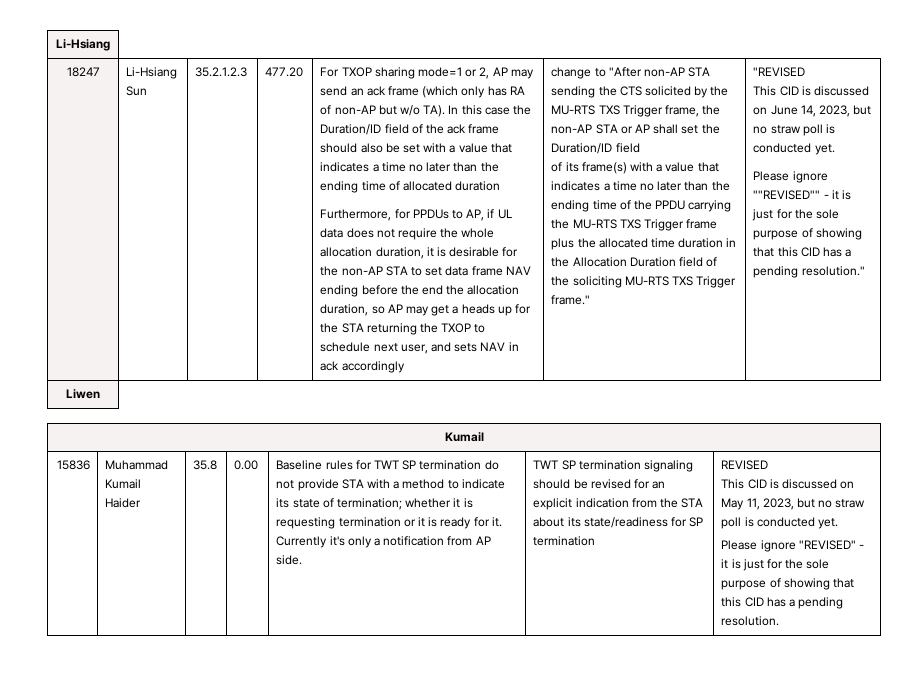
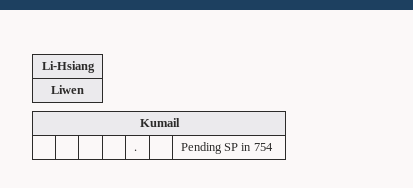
[66,67,100,77] [126,67,178,79] [126,86,148,96] [195,67,248,77] [265,67,304,77] [320,67,534,79] [320,86,525,98] [320,105,532,117] [320,124,500,135] [320,143,512,153] [320,162,499,172] [320,181,501,193] [320,209,512,221] [320,228,495,240] [320,247,519,259] [320,266,531,276] [320,285,520,297] [320,304,532,316] [320,323,486,335] [320,342,519,354] [320,361,405,373] [551,67,711,79] [551,86,729,98] [551,105,721,117] [551,124,720,134] [551,143,640,154] [551,162,719,174] [551,181,730,191] [551,200,732,212] [551,219,718,231] [551,238,737,250] [551,257,718,267] [551,276,737,288] [551,295,591,305] [753,67,806,77] [753,86,869,96] [753,105,872,117] [753,124,835,136] [753,143,835,155] [753,171,828,183] [753,190,851,200] [752,209,839,221] [753,228,862,240] [753,247,852,257] [753,266,865,278] [66,389,100,399] [444,432,484,442] [56,460,90,470] [105,460,169,470] [105,479,142,489] [105,498,142,508] [193,460,218,470] [234,460,259,470] [276,460,499,470] [276,479,505,491] [276,498,473,510] [276,517,502,529] [276,536,491,548] [276,555,303,565] [533,460,693,472] [533,479,666,489] [533,498,704,510] [533,517,704,528] [533,536,596,546] [721,460,769,470] [721,479,855,489] [721,498,866,510] [721,517,838,529] [721,540,864,552] [721,559,830,571] [721,578,854,590] [721,597,844,609] [721,616,780,626] 18247 | Li-Hsiang Sun | 35.2.1.2.3 | 477.20 | For TXOP sharing mode=1 or 2, AP may send an ack frame (which only has RA of non-AP but w/o TA). In this case the Duration/ID field of the ack frame should also be set with a value that indicates a time no later than the ending time of allocated duration // Furthermore, for PPDUs to AP, if UL data does not require the whole allocation duration, it is desirable for the non-AP STA to set data frame NAV ending before the end the allocation duration, so AP may get a heads up for the STA returning the TXOP to schedule next user, and sets NAV in ack accordingly | change to "After non-AP STA sending the CTS solicited by the MU-RTS TXS Trigger frame, the non-AP STA or AP shall set the Duration/ID field // of its frame(s) with a value that indicates a time no later than the ending time of the PPDU carrying the MU-RTS TXS Trigger frame plus the allocated time duration in the Allocation Duration field of the soliciting MU-RTS TXS Trigger frame." | "REVISED // This CID is discussed on June 14, 2023, but no straw poll is conducted yet. // Please ignore ""REVISED"" - it is just for the sole purpose of showing that this CID has a pending resolution." // Liwen // Kumail // 15836 | Muhammad Kumail Haider | 35.8 | 0.00 | Baseline rules for TWT SP termination do not provide STA with a method to indicate its state of termination; whether it is requesting termination or it is ready for it. Currently it's only a notification from AP side. | TWT SP termination signaling should be revised for an explicit indication from the STA about its state/readiness for SP termination | REVISED // This CID is discussed on May 11, 2023, but no straw poll is conducted yet. // Please ignore "REVISED" - it is just for the sole purpose of showing that this CID has a pending resolution. -> [51,85,84,94] [139,118,180,127] [133,149,137,151] [180,142,273,154] Liwen // Kumail // | | | | . | | Pending SP in 754

